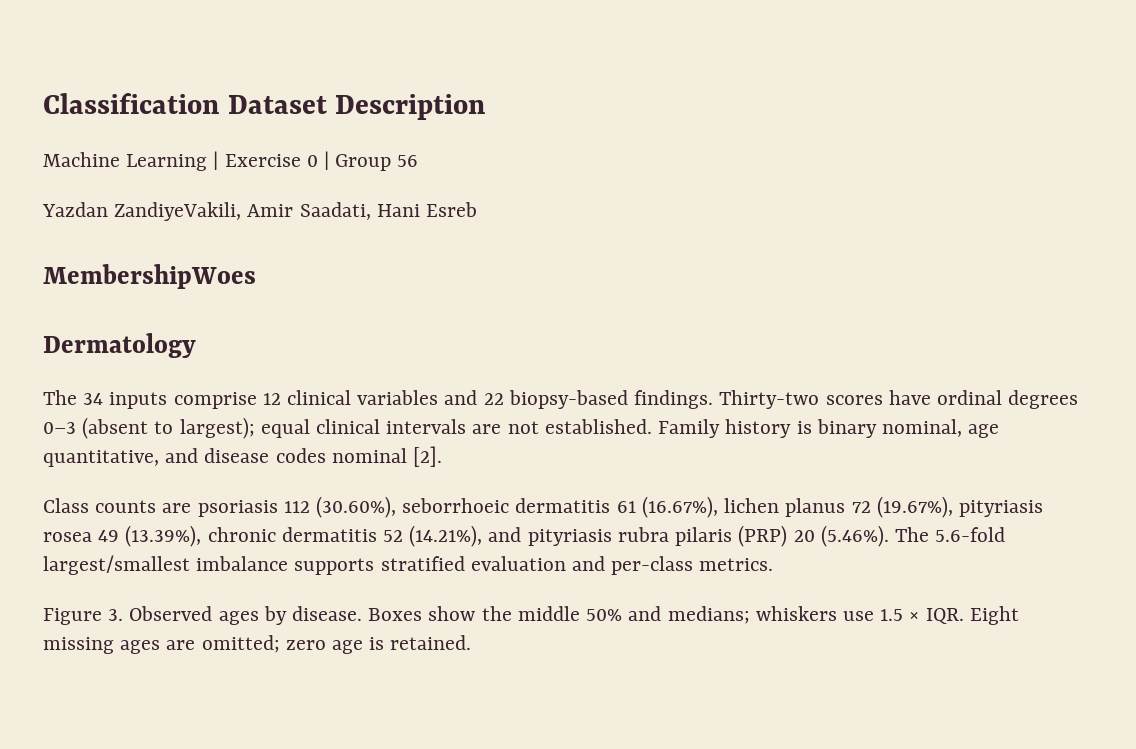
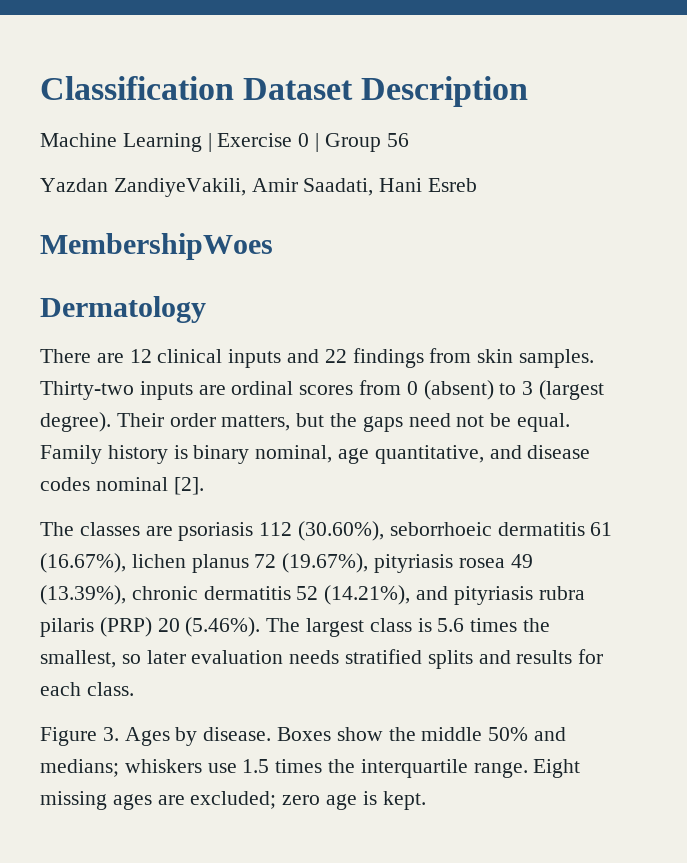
[43,390,257,409] The 34 inputs comprise -> [40,349,124,363] There are
[357,390,439,405] variables -> [228,349,282,368] inputs
[508,390,1079,409] [43,417,652,439] biopsy-based findings. Thirty-two scores have ordinal degrees 0–3 (absent to largest); equal clinical intervals are not established. -> [352,348,595,368] [40,380,605,400] [40,412,571,432] findings from skin samples. Thirty-two inputs are ordinal scores from 0 (absent) to 3 (largest degree). Their order matters, but the gaps need not be equal.
[43,498,157,513] Class counts -> [40,522,140,536] The classes
[935,527,1006,542] [43,555,774,575] 5.6-fold largest/smallest imbalance supports stratified evaluation and per-class metrics. -> [306,618,551,637] [40,649,604,669] [40,682,134,696] largest class is 5.6 times the smallest, so later evaluation needs stratified splits and results for each class.
[129,606,259,625] Observed ages -> [124,727,170,746] Ages
[909,608,964,624] × IQR. -> [275,759,528,778] times the interquartile range.
[201,635,280,653] omitted; -> [190,791,277,809] excluded;
[390,635,472,650] retained. -> [382,791,426,810] kept.

